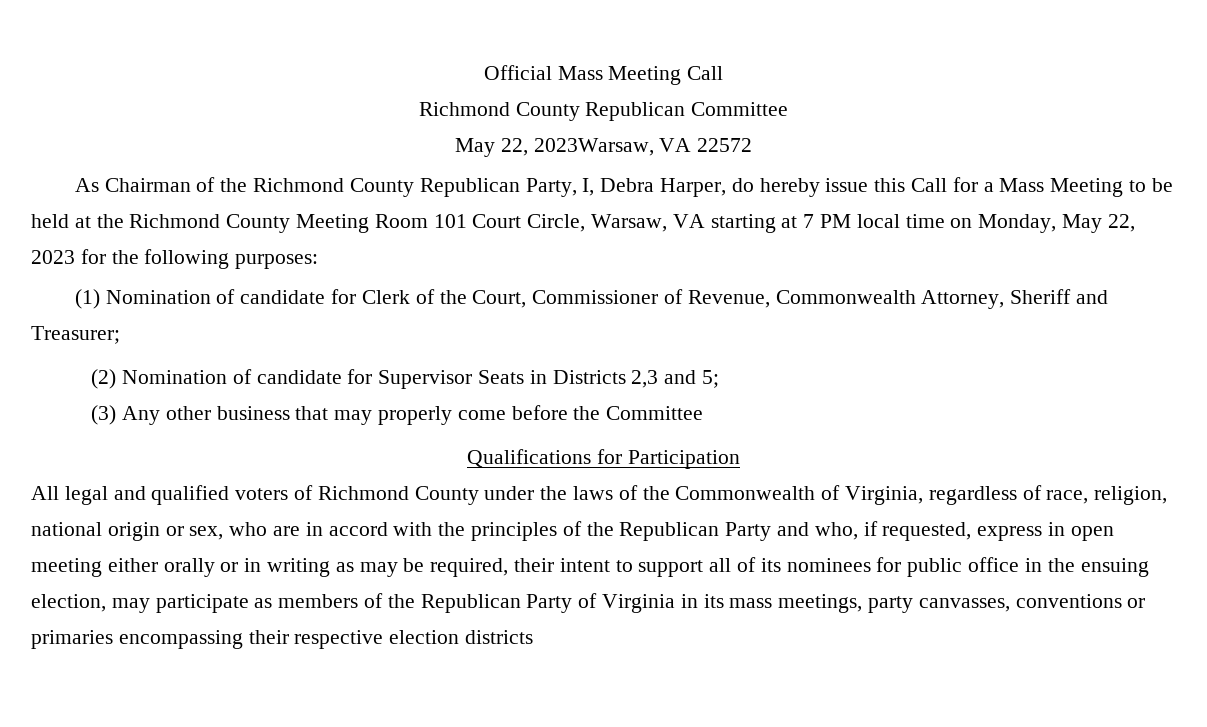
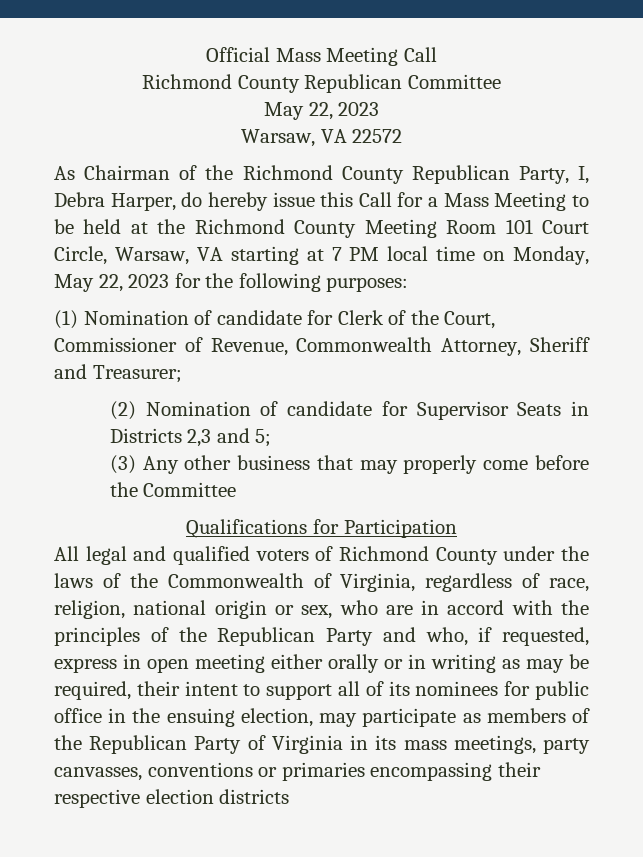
[533,138,654,156] 2023Warsaw, -> [338,102,380,116] [240,129,315,147] 2023 // Warsaw,

